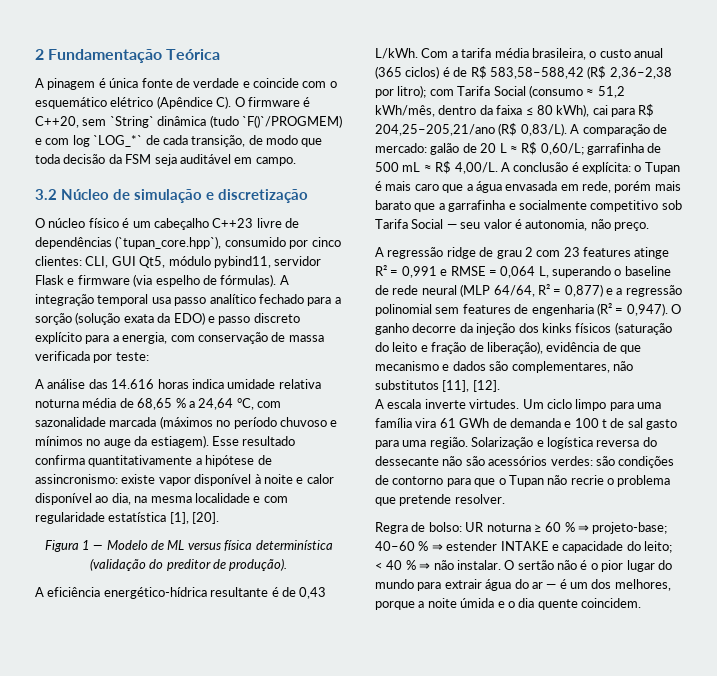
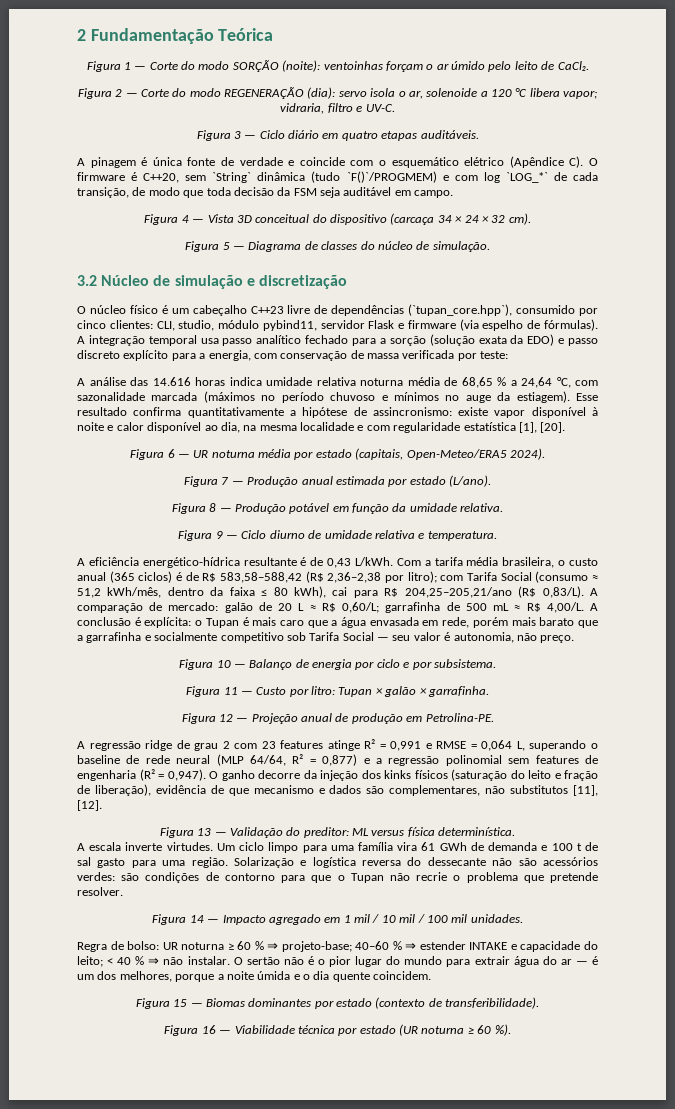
(221, 54) none -> [86,60,589,72] [77,87,598,99] [280,103,395,114] [196,130,479,141] // Figura 1 — Corte do modo SORÇÃO (noite): ventoinhas forçam o ar úmido pelo leito de CaCl₂. // Figura 2 — Corte do modo REGENERAÇÃO (dia): servo isola o ar, solenoide a 120 °C libera vapor; vidraria, filtro e UV-C. // Figura 3 — Ciclo diário em quatro etapas auditáveis.
(296, 161) none -> [144,213,531,225] [185,241,490,252] // Figura 4 — Vista 3D conceitual do dispositivo (carcaça 34 × 24 × 32 cm). // Figura 5 — Diagrama de classes do núcleo de simulação.
[111,256,166,268] GUI Qt5, -> [178,320,215,331] studio,
[81,540,333,551] [89,558,288,571] 1 — Modelo de ML versus física determinística (validação do preditor de produção). -> [167,448,545,460] [184,475,491,487] [171,503,504,514] [178,530,497,541] 6 — UR noturna média por estado (capitais, Open-Meteo/ERA5 2024). // Figura 7 — Produção anual estimada por estado (L/ano). // Figura 8 — Produção potável em função da umidade relativa. // Figura 9 — Ciclo diurno de umidade relativa e temperatura.
(649, 226) none -> [179,659,496,670] [186,686,489,697] [181,713,494,724] // Figura 10 — Balanço de energia por ciclo e por subsistema. // Figura 11 — Custo por litro: Tupan × galão × garrafinha. // Figura 12 — Projeção anual de produção em Petrolina-PE.
(500, 386) none -> [159,827,516,838] // Figura 13 — Validação do preditor: ML versus física determinística.
(505, 499) none -> [152,914,523,925] // Figura 14 — Impacto agregado em 1 mil / 10 mil / 100 mil unidades.
(641, 603) none -> [135,997,540,1009] [164,1024,511,1036] // Figura 15 — Biomas dominantes por estado (contexto de transferibilidade). // Figura 16 — Viabilidade técnica por estado (UR noturna ≥ 60 %).

